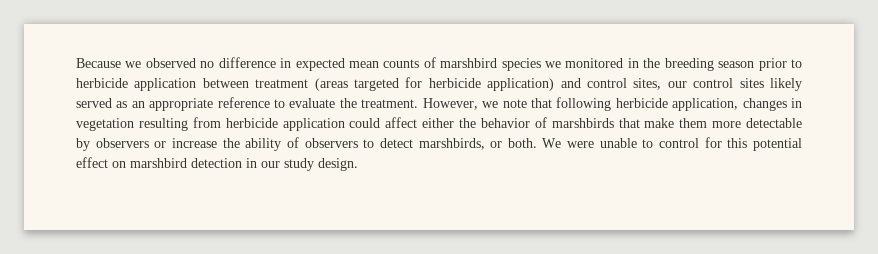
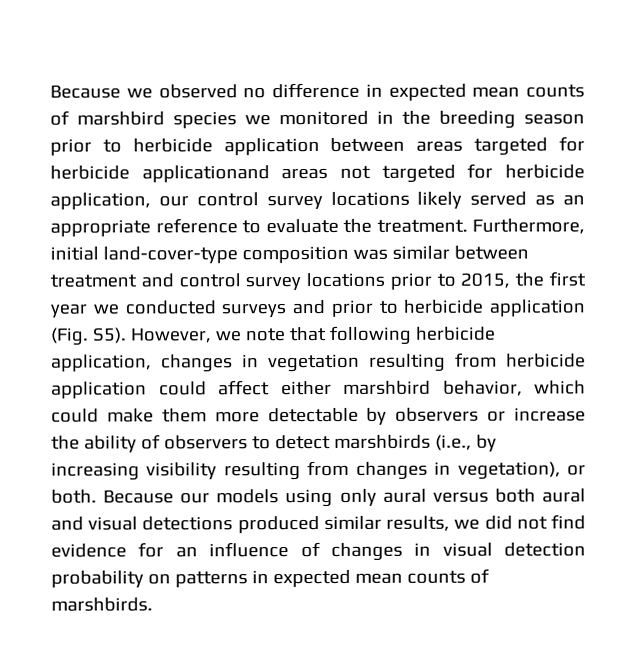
[255,77,764,91] treatment (areas targeted for herbicide application) and control sites, our control sites -> [416,136,585,156] [50,163,585,183] [50,191,410,210] areas targeted for herbicide applicationand areas not targeted for herbicide application, our control survey locations
(419, 103) none -> [472,218,585,235] [50,245,529,264] [50,271,586,291] [50,299,585,318] [51,327,127,346] Furthermore, initial land-cover-type composition was similar between treatment and control survey locations prior to 2015, the first year we conducted surveys and prior to herbicide application (Fig. S5).
[459,117,640,128] the behavior of marshbirds that -> [343,380,586,397] [51,408,99,423] marshbird behavior, which could
[418,137,802,151] [76,157,358,171] marshbirds, or both. We were unable to control for this potential effect on marshbird detection in our study design. -> [333,434,497,452] [51,460,586,481] [51,488,586,508] [51,514,586,534] [51,541,586,561] [51,568,490,588] [51,597,153,612] marshbirds (i.e., by increasing visibility resulting from changes in vegetation), or both. Because our models using only aural versus both aural and visual detections produced similar results, we did not find evidence for an influence of changes in visual detection probability on patterns in expected mean counts of marshbirds.

